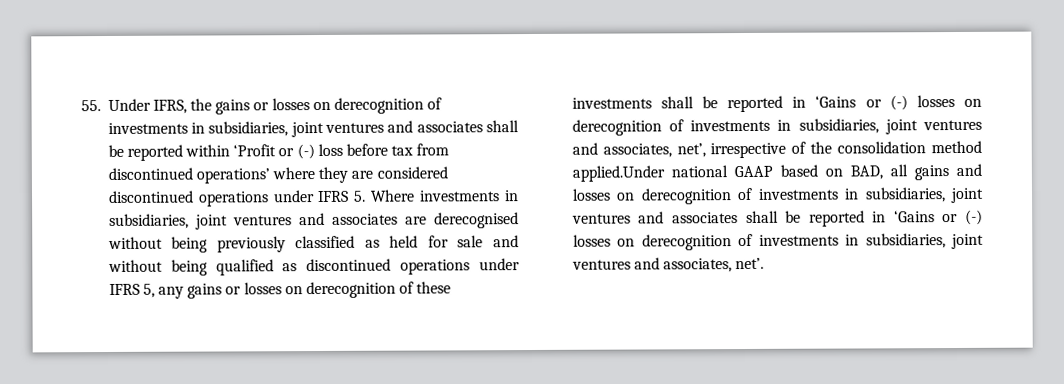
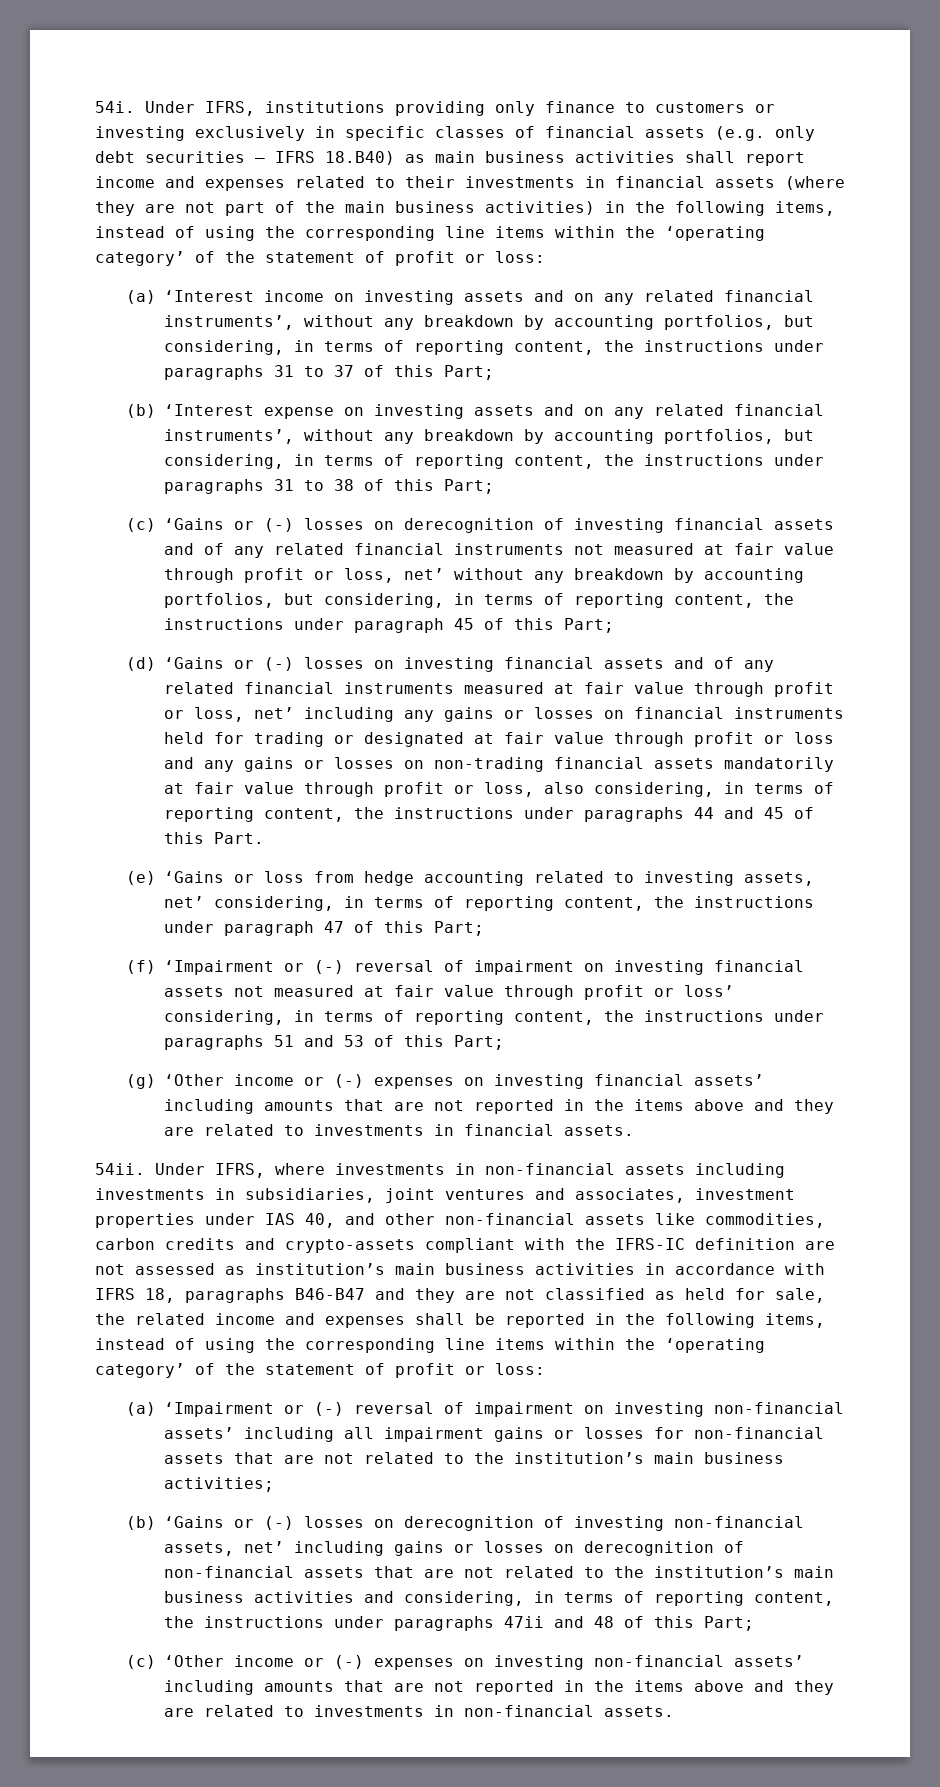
[81,97,443,115] [107,120,519,138] [107,143,450,161] [107,166,448,184] [107,189,520,207] [108,212,519,230] [107,235,519,253] [107,258,520,276] [108,281,452,299] [571,95,983,113] [571,118,982,136] [571,140,982,159] [571,163,982,182] [571,187,984,205] [571,209,983,227] [572,233,984,251] [571,257,765,273] 55. Under IFRS, the gains or losses on derecognition of investments in subsidiaries, joint ventures and associates shall be reported within ‘Profit or (-) loss before tax from discontinued operations’ where they are considered discontinued operations under IFRS 5. Where investments in subsidiaries, joint ventures and associates are derecognised without being previously classified as held for sale and without being qualified as discontinued operations under IFRS 5, any gains or losses on derecognition of these investments shall be reported in ‘Gains or (-) losses on derecognition of investments in subsidiaries, joint ventures and associates, net’, irrespective of the consolidation method applied.Under national GAAP based on BAD, all gains and losses on derecognition of investments in subsidiaries, joint ventures and associates shall be reported in ‘Gains or (-) losses on derecognition of investments in subsidiaries, joint ventures and associates, net’. -> [95,101,775,116] [95,126,815,141] [95,151,805,166] [95,176,845,191] [95,201,835,216] [95,226,765,241] [95,251,545,266] [126,290,815,305] [164,315,815,330] [164,340,825,355] [164,365,495,380] [126,404,825,419] [164,429,815,444] [164,454,825,469] [164,479,495,494] [126,518,835,533] [164,543,835,558] [164,568,805,583] [164,593,795,608] [164,618,615,633] [126,657,775,672] [164,682,835,697] [164,707,845,722] [164,732,835,747] [164,757,835,772] [164,782,835,797] [164,807,815,822] [164,832,265,844] [126,871,815,886] [164,896,815,911] [164,921,485,936] [126,960,805,975] [164,985,735,1000] [164,1010,825,1025] [164,1035,505,1050] [126,1074,765,1089] [164,1099,835,1114] [164,1124,635,1136] [95,1163,785,1178] [95,1188,795,1203] [95,1213,825,1228] [95,1238,835,1253] [95,1263,825,1275] [95,1288,825,1303] [95,1313,825,1328] [95,1338,765,1353] [95,1363,545,1378] [126,1402,845,1417] [164,1427,825,1442] [164,1452,785,1464] [164,1477,275,1492] [126,1516,805,1531] [164,1541,745,1556] [164,1566,835,1578] [164,1591,835,1606] [164,1616,755,1631] [126,1655,805,1670] [164,1680,835,1695] [164,1705,675,1717] 54i. Under IFRS, institutions providing only finance to customers or investing exclusively in specific classes of financial assets (e.g. only debt securities – IFRS 18.B40) as main business activities shall report income and expenses related to their investments in financial assets (where they are not part of the main business activities) in the following items, instead of using the corresponding line items within the ‘operating category’ of the statement of profit or loss: // (a) ‘Interest income on investing assets and on any related financial instruments’, without any breakdown by accounting portfolios, but considering, in terms of reporting content, the instructions under paragraphs 31 to 37 of this Part; // (b) ‘Interest expense on investing assets and on any related financial instruments’, without any breakdown by accounting portfolios, but considering, in terms of reporting content, the instructions under paragraphs 31 to 38 of this Part; // (c) ‘Gains or (-) losses on derecognition of investing financial assets and of any related financial instruments not measured at fair value through profit or loss, net’ without any breakdown by accounting portfolios, but considering, in terms of reporting content, the instructions under paragraph 45 of this Part; // (d) ‘Gains or (-) losses on investing financial assets and of any related financial instruments measured at fair value through profit or loss, net’ including any gains or losses on financial instruments held for trading or designated at fair value through profit or loss and any gains or losses on non-trading financial assets mandatorily at fair value through profit or loss, also considering, in terms of reporting content, the instructions under paragraphs 44 and 45 of this Part. // (e) ‘Gains or loss from hedge accounting related to investing assets, net’ considering, in terms of reporting content, the instructions under paragraph 47 of this Part; // (f) ‘Impairment or (-) reversal of impairment on investing financial assets not measured at fair value through profit or loss’ considering, in terms of reporting content, the instructions under paragraphs 51 and 53 of this Part; // (g) ‘Other income or (-) expenses on investing financial assets’ including amounts that are not reported in the items above and they are related to investments in financial assets. // 54ii. Under IFRS, where investments in non-financial assets including investments in subsidiaries, joint ventures and associates, investment properties under IAS 40, and other non-financial assets like commodities, carbon credits and crypto-assets compliant with the IFRS-IC definition are not assessed as institution’s main business activities in accordance with IFRS 18, paragraphs B46-B47 and they are not classified as held for sale, the related income and expenses shall be reported in the following items, instead of using the corresponding line items within the ‘operating category’ of the statement of profit or loss: // (a) ‘Impairment or (-) reversal of impairment on investing non-financial assets’ including all impairment gains or losses for non-financial assets that are not related to the institution’s main business activities; // (b) ‘Gains or (-) losses on derecognition of investing non-financial assets, net’ including gains or losses on derecognition of non-financial assets that are not related to the institution’s main business activities and considering, in terms of reporting content, the instructions under paragraphs 47ii and 48 of this Part; // (c) ‘Other income or (-) expenses on investing non-financial assets’ including amounts that are not reported in the items above and they are related to investments in non-financial assets.

